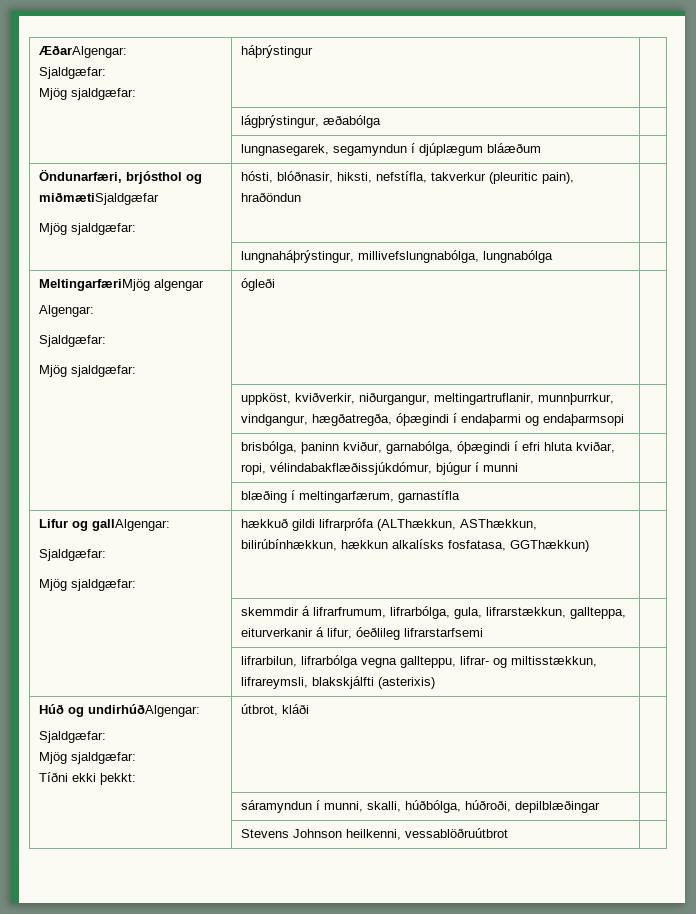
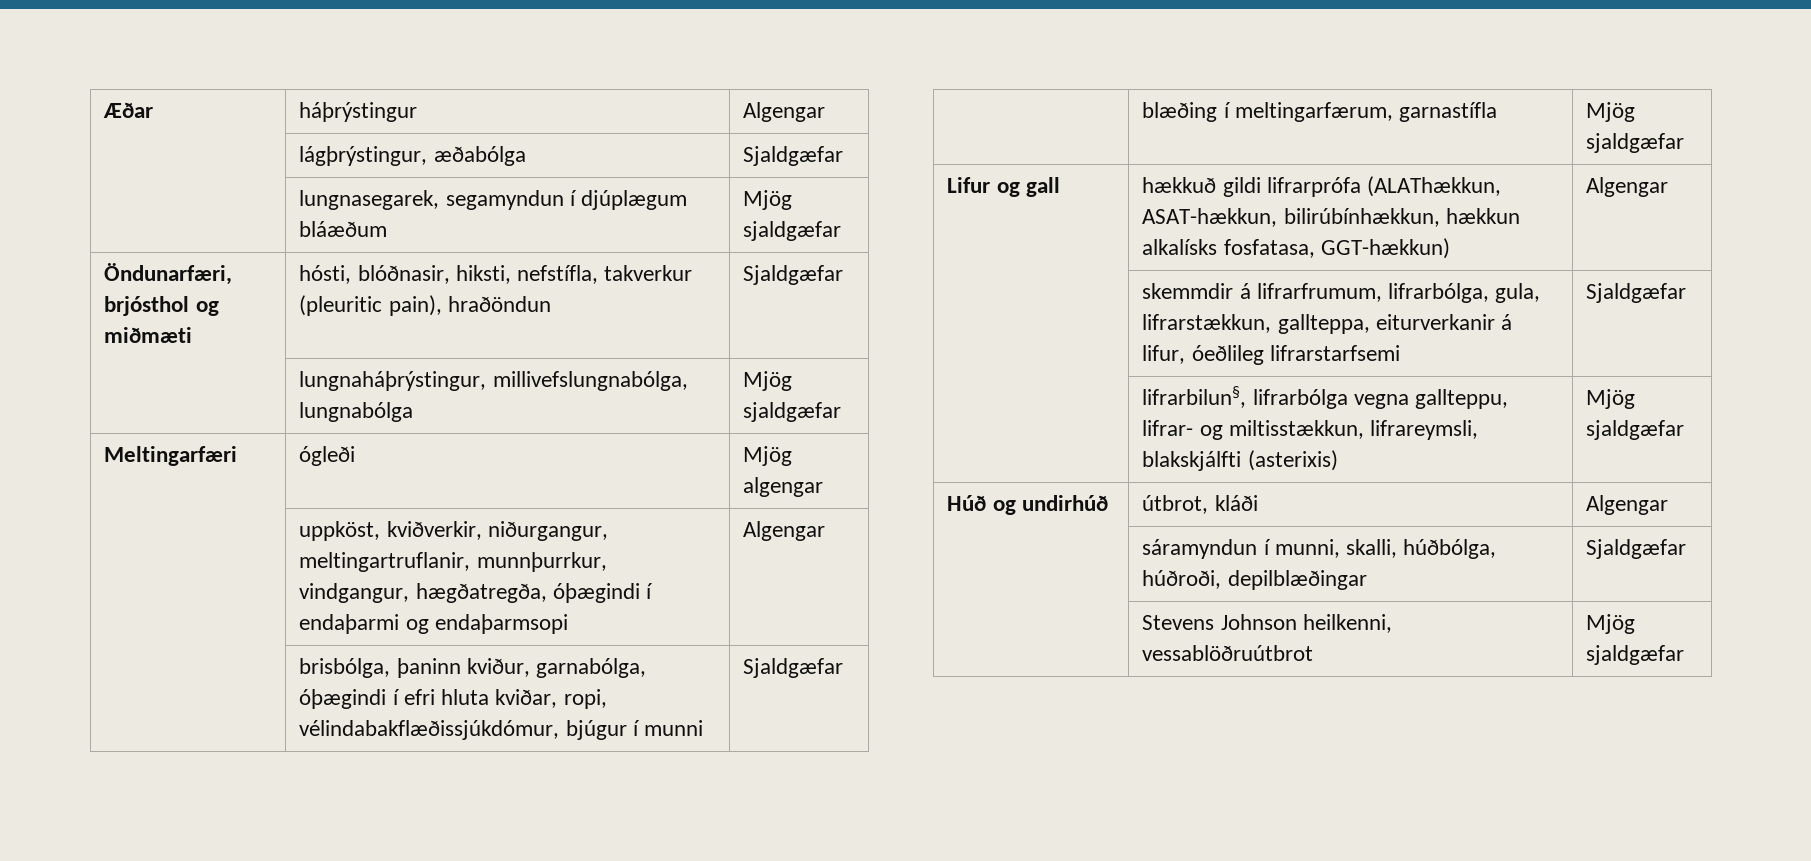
[39,45,128,58] [39,67,107,79] [39,88,137,100] ÆðarAlgengar: // Sjaldgæfar: // Mjög sjaldgæfar: -> [103,102,154,118] Æðar
(314, 51) none -> [743,102,826,122] Algengar
(382, 121) none -> [743,146,844,166] Sjaldgæfar
(542, 148) none -> [743,190,793,210] [743,221,842,241] Mjög sjaldgæfar
[39,192,160,205] [39,223,137,235] miðmætiSjaldgæfar // Mjög sjaldgæfar: -> [104,327,193,343] miðmæti
(302, 197) none -> [743,265,844,285] Sjaldgæfar
[39,279,205,291] [39,305,95,317] [39,335,107,347] [39,365,137,377] // MeltingarfæriMjög algengar // Algengar: // Sjaldgæfar: // Mjög sjaldgæfar: -> [743,371,793,391] [743,402,842,422] [104,446,238,466] Mjög sjaldgæfar // Meltingarfæri
(276, 284) none -> [743,446,793,466] [743,477,824,497] Mjög algengar
(625, 420) none -> [743,521,826,541] Algengar
(519, 467) none -> [743,658,844,678] Sjaldgæfar
(461, 496) none -> [1586,102,1636,122] [1586,133,1685,153] Mjög sjaldgæfar
[92,519,171,531] [39,549,107,561] [39,579,137,591] gallAlgengar: // Sjaldgæfar: // Mjög sjaldgæfar: -> [1025,177,1060,197] gall
[377,519,538,531] (ALThækkun, ASThækkun, -> [1367,176,1502,197] [1142,208,1278,227] (ALAThækkun, ASAT-hækkun,
[510,540,590,552] GGThækkun) | -> [1320,238,1450,259] [1586,177,1669,197] GGT-hækkun) | Algengar
[241,656,298,667] // | lifrarbilun, -> [1586,283,1687,303] [1142,386,1247,408] Sjaldgæfar // | lifrarbilun§,
(436, 683) none -> [1586,389,1636,409] [1586,420,1685,440] Mjög sjaldgæfar
[88,704,201,717] [39,731,107,743] [39,752,137,764] [39,772,137,785] undirhúðAlgengar: // Sjaldgæfar: // Mjög sjaldgæfar: // Tíðni ekki þekkt: -> [1021,495,1108,511] undirhúð
(310, 709) none -> [1586,495,1669,515] Algengar
(601, 806) none -> [1586,539,1687,559] Sjaldgæfar
(509, 833) none -> [1586,614,1636,634] [1586,645,1685,665] Mjög sjaldgæfar

